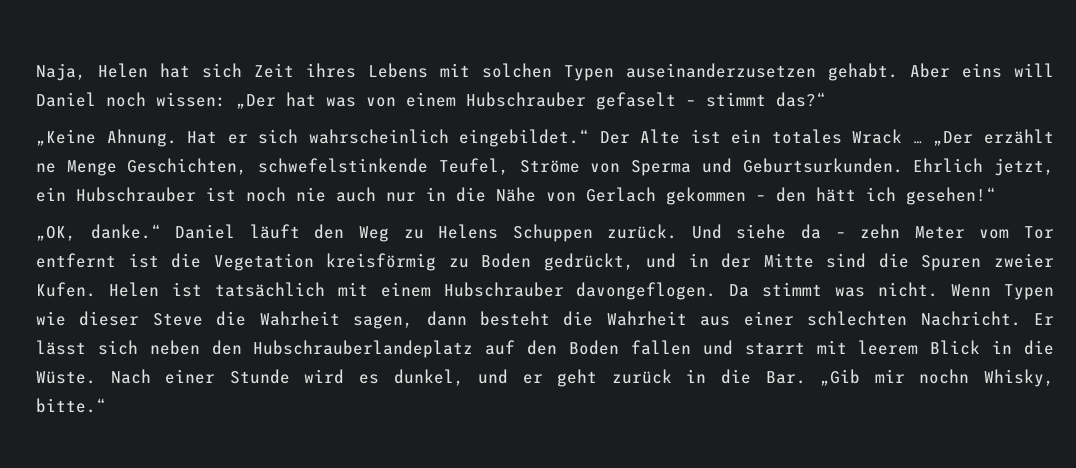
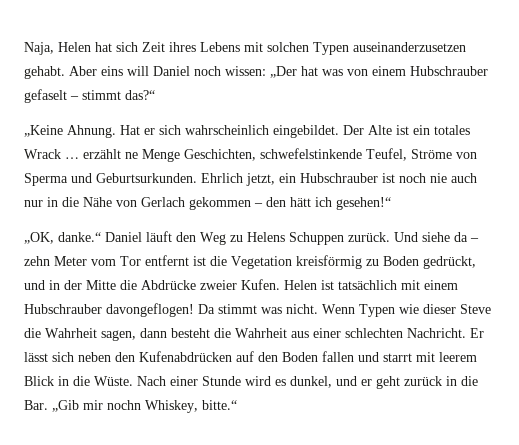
[459,129,590,147] eingebildet.“ -> [273,125,339,138] eingebildet.
[933,131,974,146] „Der -> (79, 158) none
[826,253,982,271] sind die Spuren -> [120,280,196,290] die Abdrücke
[576,282,717,300] davongeflogen. -> [106,303,194,317] davongeflogen!
[253,340,474,358] Hubschrauberlandeplatz -> [139,351,232,362] Kufenabdrücken
[984,369,1055,387] Whisky, -> [145,400,198,413] Whiskey,

